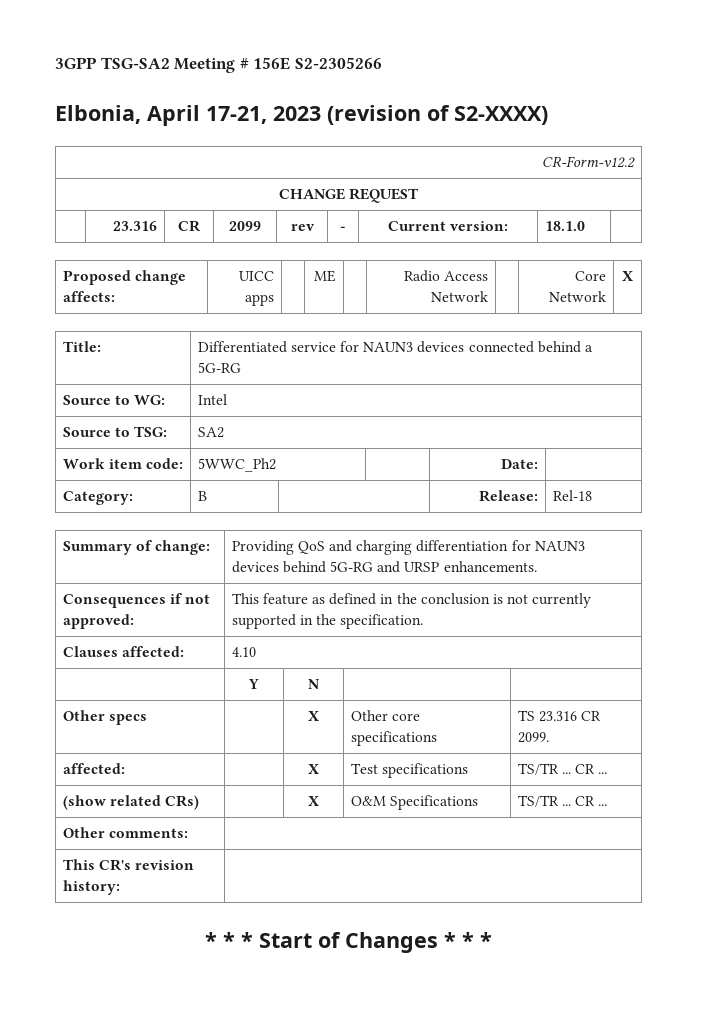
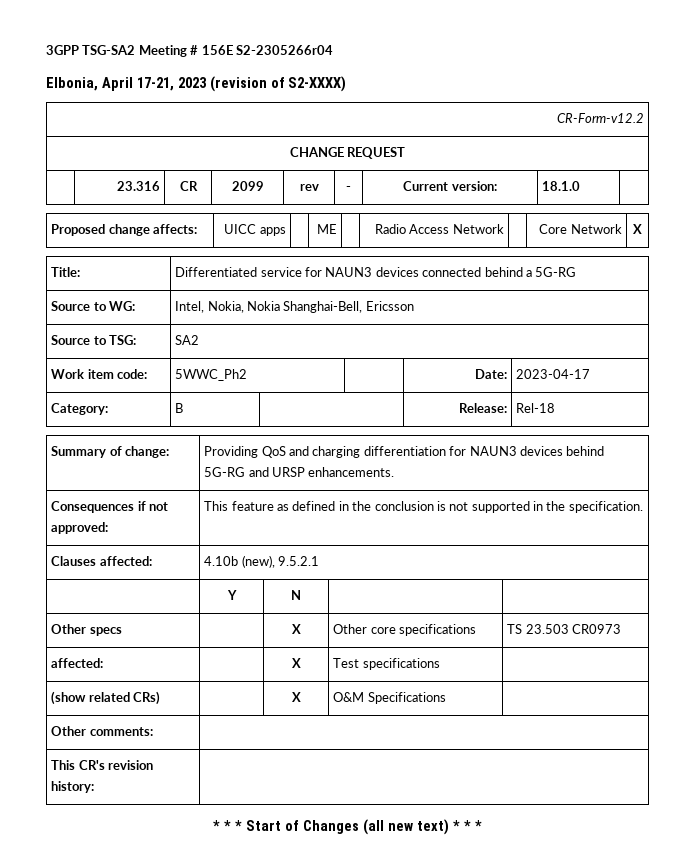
[294,57,382,69] S2-2305266 -> [235,45,333,55] S2-2305266r04
[197,394,227,405] Intel -> [175,301,414,313] Intel, Nokia, Nokia Shanghai-Bell, Ericsson
(539, 464) none -> [516,369,591,379] 2023-04-17
[532,593,592,608] currently -> (469, 506) none
[231,647,256,657] 4.10 -> [204,555,320,568] 4.10b (new), 9.5.2.1
[538,711,601,722] [517,732,549,743] 23.316 CR 2099. -> [525,624,622,634] 23.503 CR0973
[517,763,608,775] TS/TR ... CR ... -> (440, 664) none
[517,795,608,807] TS/TR ... CR ... -> (446, 698) none
(438, 942) none -> [362,819,449,835] (all new text)

